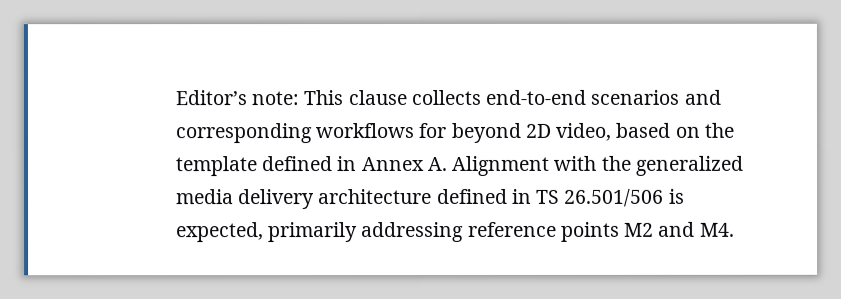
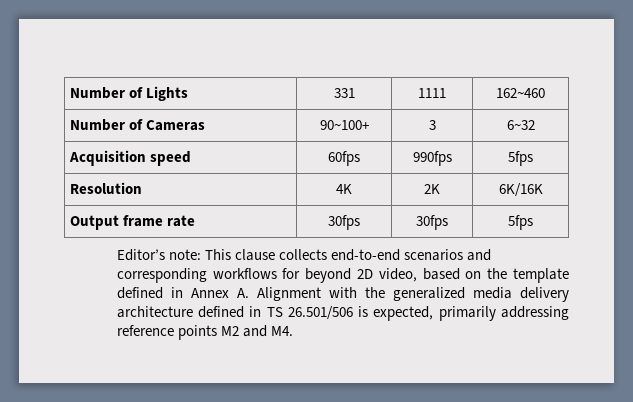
(174, 98) none -> [70,86,189,101] [333,88,355,98] [418,88,446,98] [496,88,545,98] [70,119,206,131] [319,120,369,130] [428,120,436,130] [506,120,535,130] [69,150,192,166] [328,151,360,166] [412,151,452,166] [508,151,533,166] [70,182,143,194] [336,184,352,194] [424,184,440,194] [498,183,543,197] [70,215,196,230] [328,215,360,230] [416,215,448,230] [508,215,533,230] Number of Lights | 331 | 1111 | 162~460 // Number of Cameras | 90~100+ | 3 | 6~32 // Acquisition speed | 60fps | 990fps | 5fps // Resolution | 4K | 2K | 6K/16K // Output frame rate | 30fps | 30fps | 5fps //

